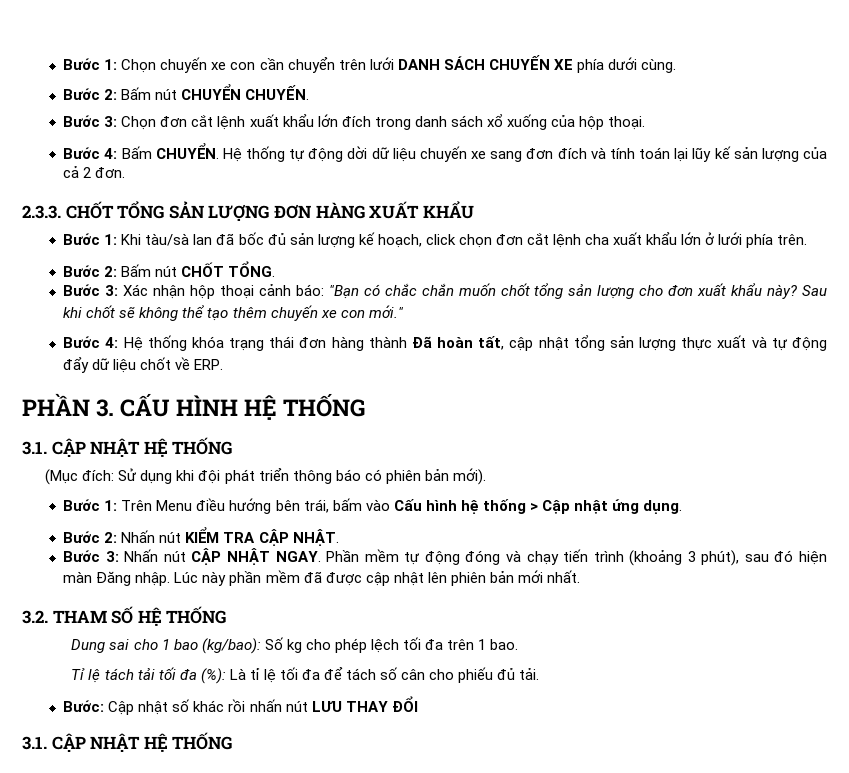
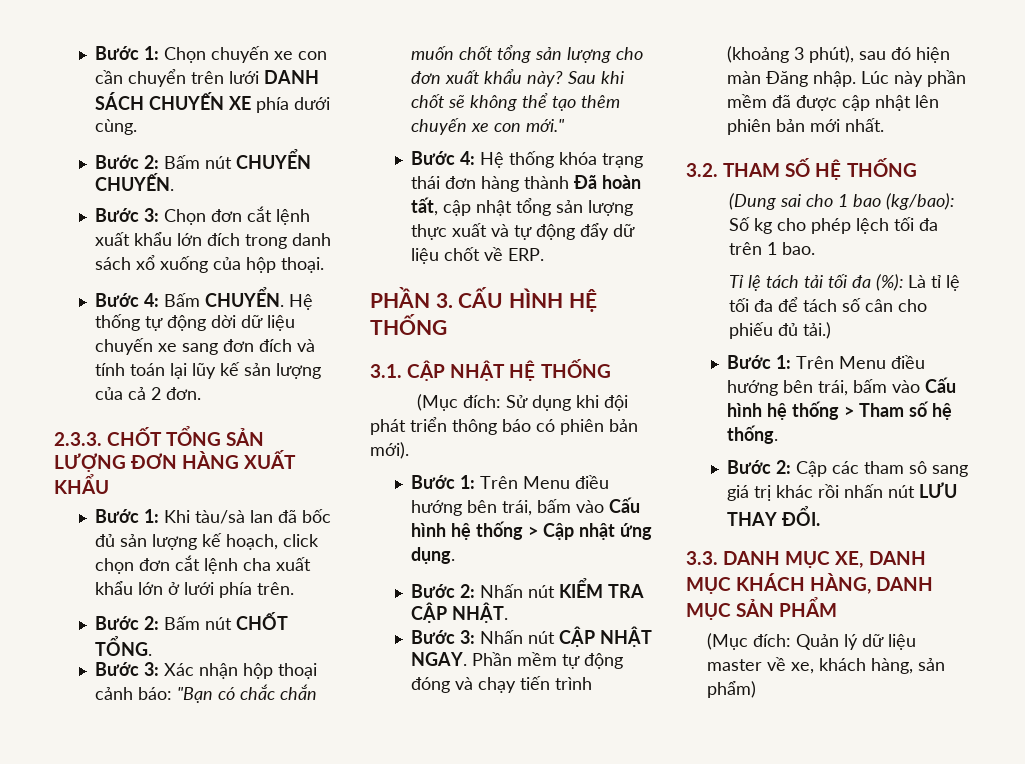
[71,639,106,653] Dung -> [728,193,776,210] (Dung
[519,668,540,680] [63,699,191,715] tải. // Bước: Cập nhật số -> [802,322,831,339] [727,355,926,369] [727,377,957,396] [727,401,953,420] [727,425,779,444] [727,460,969,477] [727,485,772,501] tải.) // Bước 1: Trên Menu điều hướng bên trái, bấm vào Cấu hình hệ thống > Tham số hệ thống. // Bước 2: Cập các tham sô sang giá trị
[391,696,418,712] [22,732,233,752] ĐỔI // 3.1. CẬP NHẬT HỆ THỐNG -> [781,506,821,526] [686,551,926,568] [686,573,934,594] [686,597,838,620] [707,633,917,650] [707,657,946,674] [707,681,757,698] ĐỔI. // 3.3. DANH MỤC XE, DANH MỤC KHÁCH HÀNG, DANH MỤC SẢN PHẨM // (Mục đích: Quản lý dữ liệu master về xe, khách hàng, sản phẩm)

